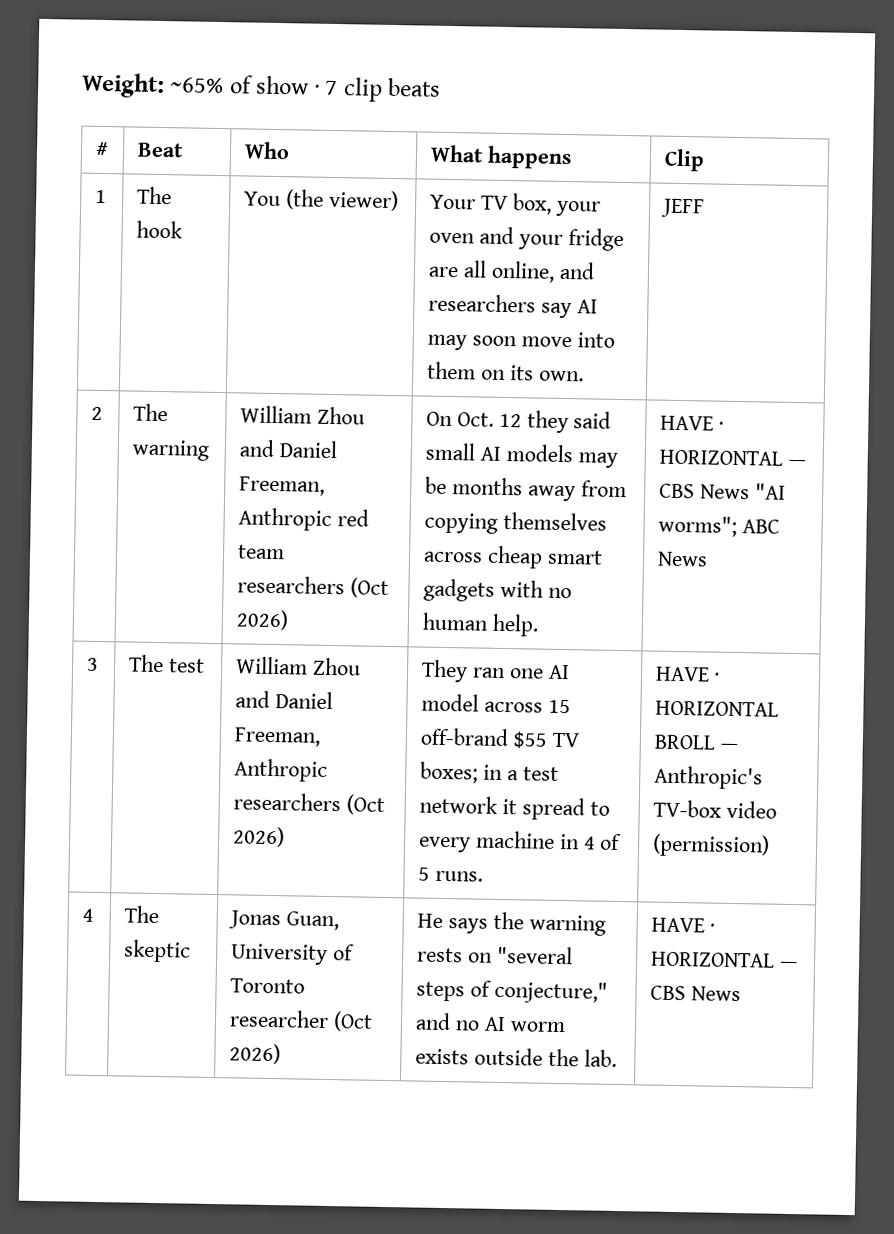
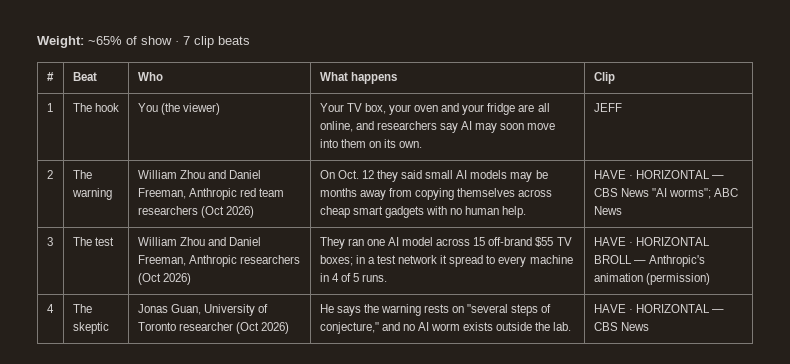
[653,799,778,819] TV-box video -> [593,273,643,282] animation

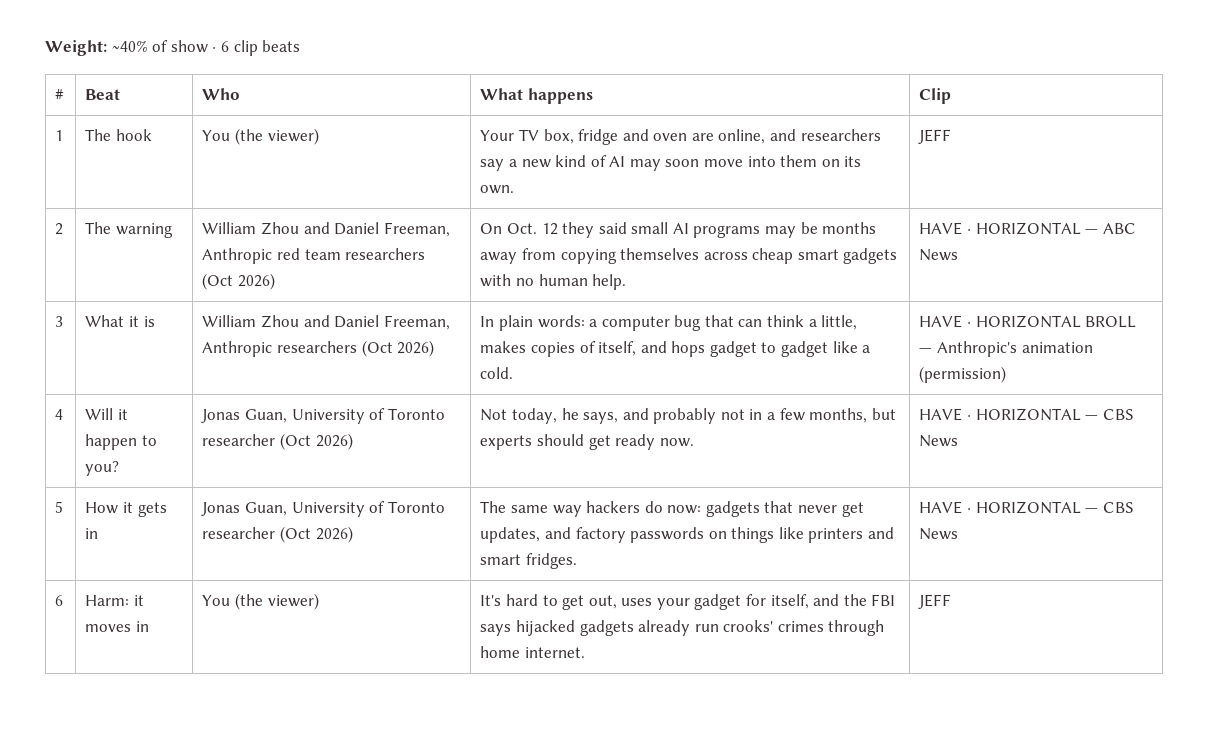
[88,36,122,45] ~65% -> [111,40,148,52] ~40%
[183,36,190,45] 7 -> [220,41,229,52] 6
[388,103,550,115] [319,121,458,133] your oven and your fridge are all online, and researchers say -> [578,129,881,145] [480,155,607,171] fridge and oven are online, and researchers say a new kind of
[470,170,508,179] models -> [693,225,761,238] programs
[593,188,711,199] CBS News "AI worms"; -> (1099, 231) none
[72,237,114,246] The test -> [85,315,155,327] What it is
[319,237,572,249] [319,255,573,267] [319,273,388,282] They ran one AI model across 15 off-brand $55 TV boxes; in a test network it spread to every machine in 4 of 5 runs. -> [480,315,858,331] [480,341,871,357] [480,367,514,379] In plain words: a computer bug that can think a little, makes copies of itself, and hops gadget to gadget like a cold.
[72,304,92,313] [72,322,109,334] [137,304,268,316] [137,322,289,334] [319,304,552,316] [319,322,572,334] [593,304,724,313] [593,322,649,331] The skeptic | Jonas Guan, University of Toronto researcher (Oct 2026) | He says the warning rests on "several steps of conjecture," and no AI worm exists outside the lab. | HAVE · HORIZONTAL — CBS News -> [85,408,128,420] [85,434,157,450] [85,461,120,476] [201,408,445,424] [202,433,353,450] [480,408,896,424] [480,434,694,450] [919,408,1134,421] [919,435,959,447] [55,501,64,513] [85,502,167,517] [85,528,99,539] [201,501,445,517] [202,526,353,543] [480,501,864,517] [480,527,895,543] [480,553,577,569] [919,501,1134,514] [919,528,959,540] [55,595,64,606] [85,595,144,606] [85,621,149,632] [202,593,319,610] [480,594,896,610] [480,620,885,636] [480,646,585,658] [918,594,952,609] Will it happen to you? | Jonas Guan, University of Toronto researcher (Oct 2026) | Not today, he says, and probably not in a few months, but experts should get ready now. | HAVE · HORIZONTAL — CBS News // 5 | How it gets in | Jonas Guan, University of Toronto researcher (Oct 2026) | The same way hackers do now: gadgets that never get updates, and factory passwords on things like printers and smart fridges. | HAVE · HORIZONTAL — CBS News // 6 | Harm: it moves in | You (the viewer) | It's hard to get out, uses your gadget for itself, and the FBI says hijacked gadgets already run crooks' crimes through home internet. | JEFF

